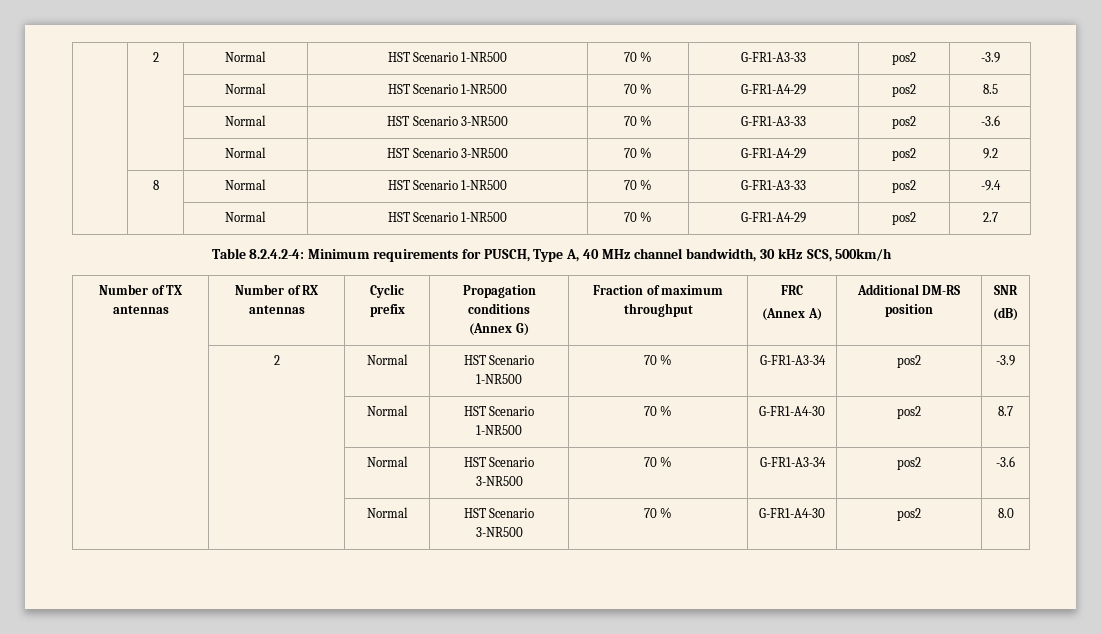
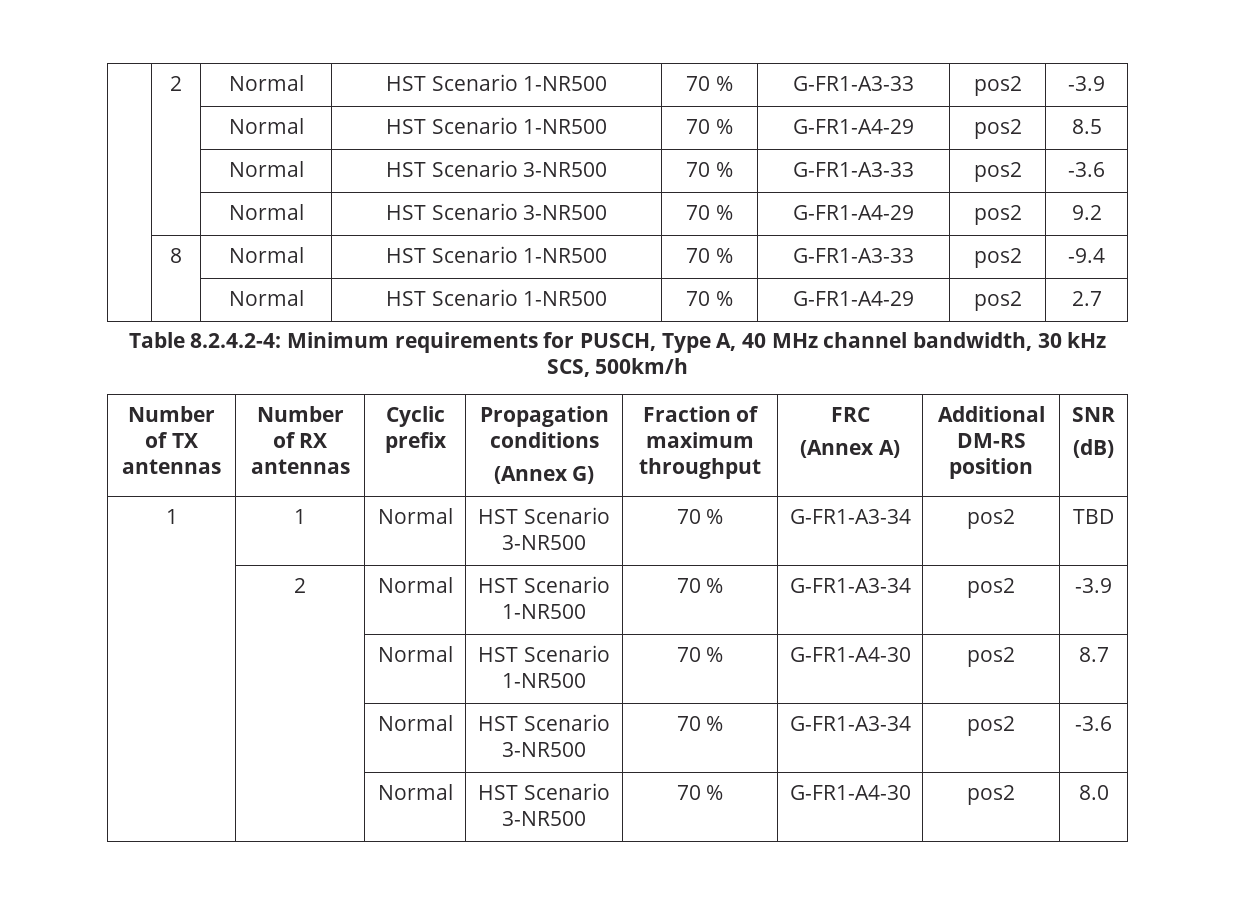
(1018, 314) none -> [165,509,178,524] [294,509,306,524] [377,508,453,524] [478,507,610,524] [502,535,586,550] [676,509,724,524] [789,509,911,524] [967,509,1015,529] [1073,509,1114,524] // 1 | 1 | Normal | HST Scenario 3-NR500 | 70 % | G-FR1-A3-34 | pos2 | TBD

